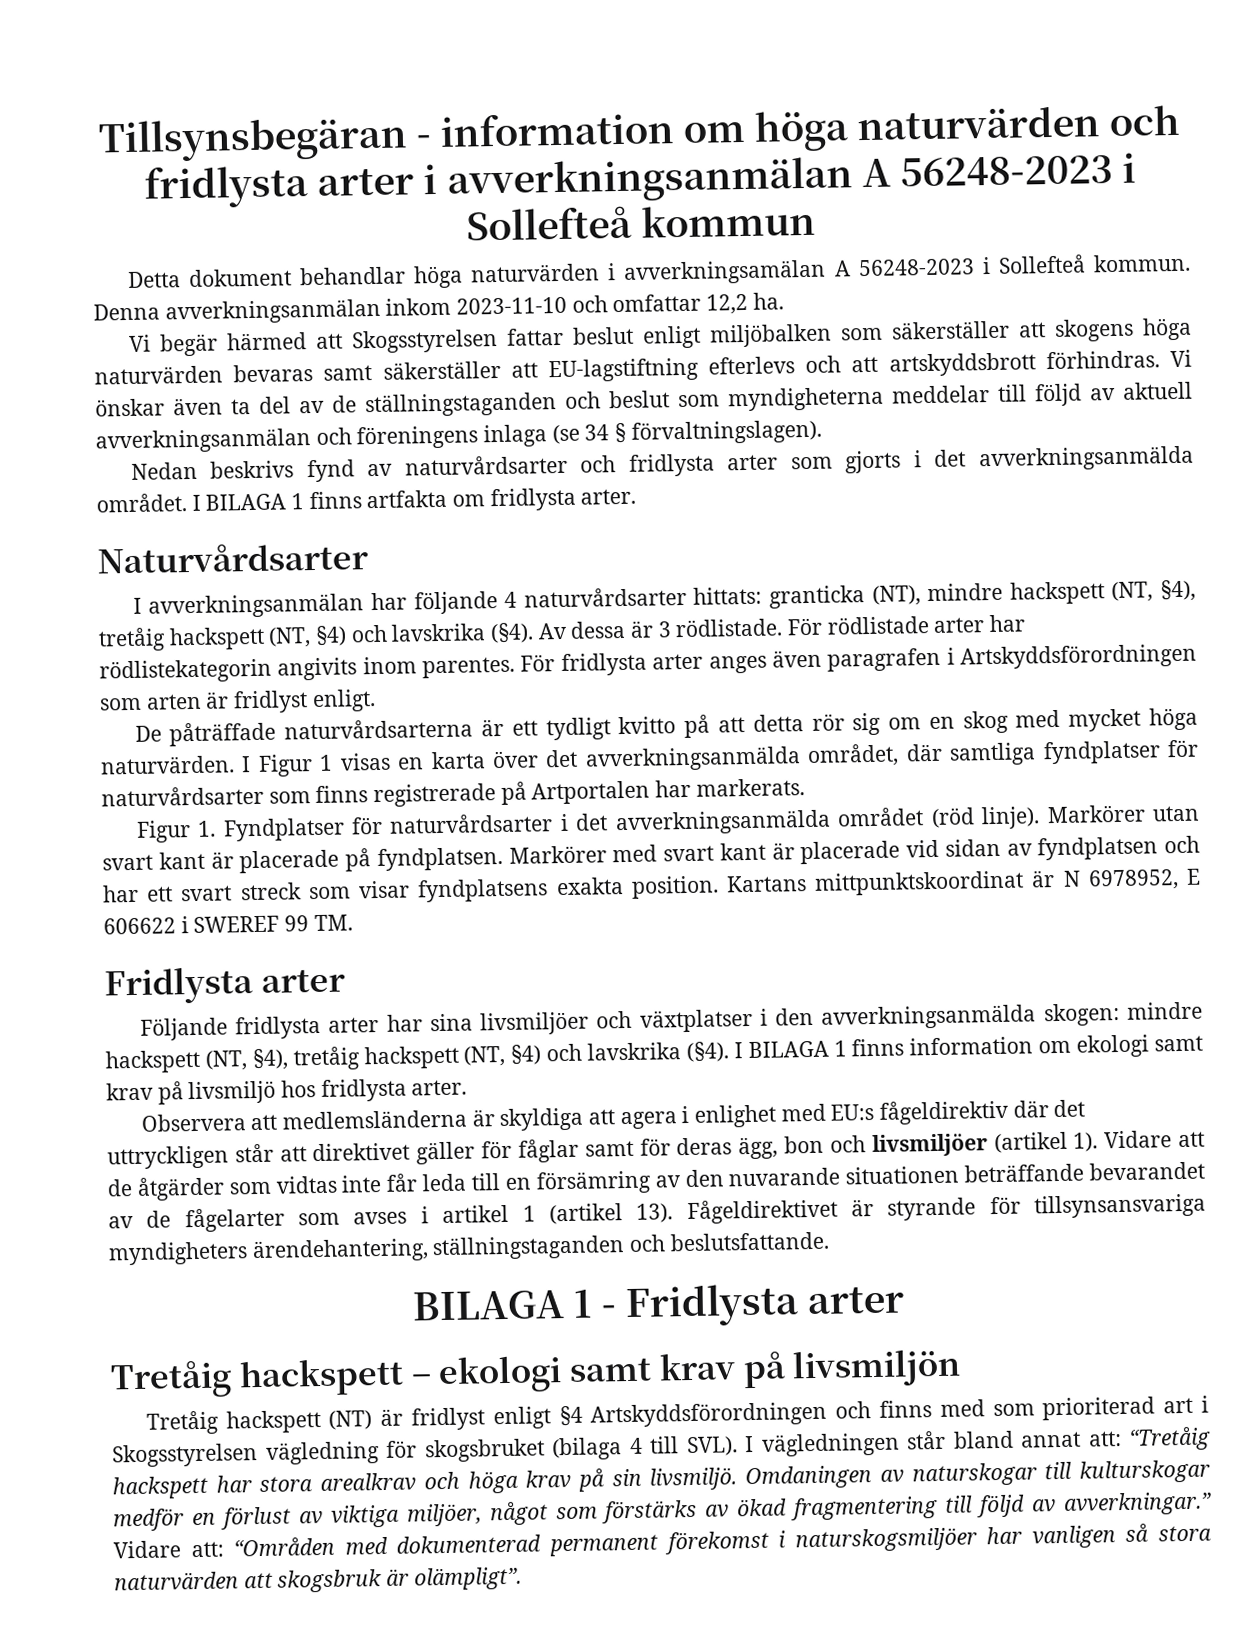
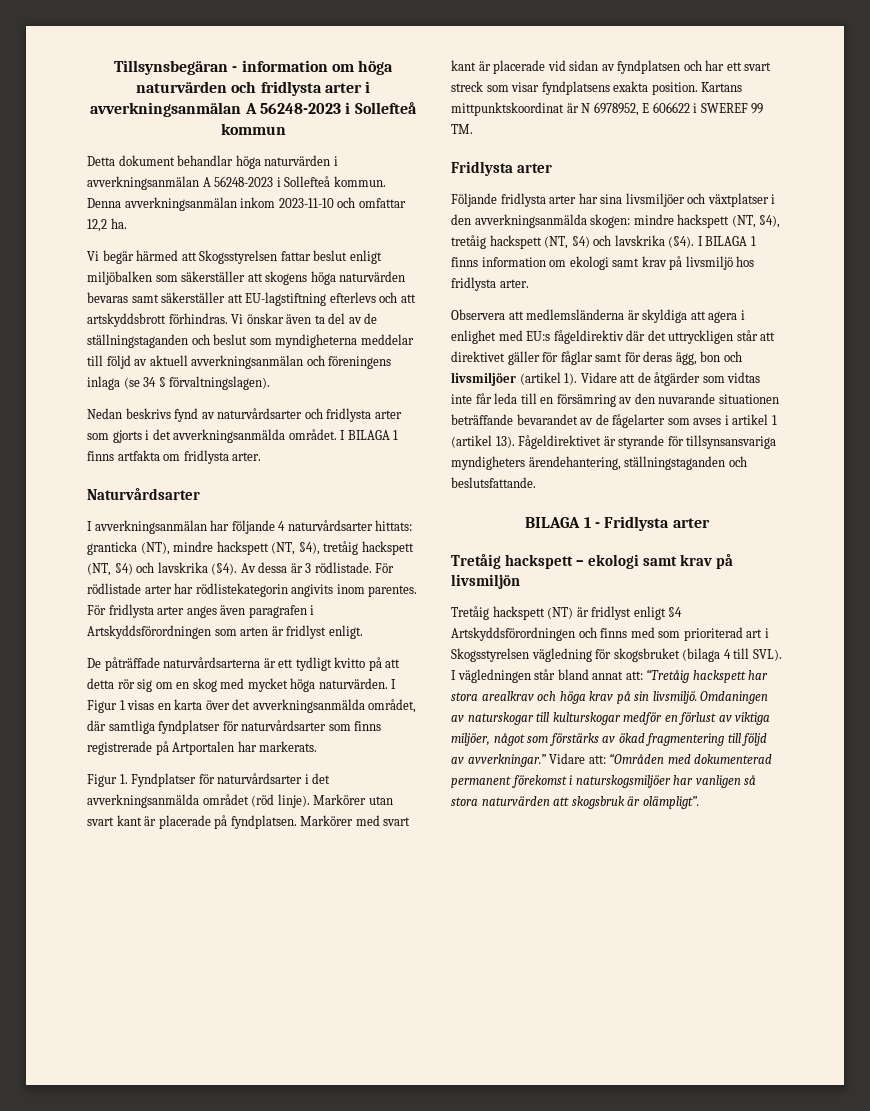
[623,259,827,285] avverkningsamälan -> [87,176,199,190] avverkningsanmälan

